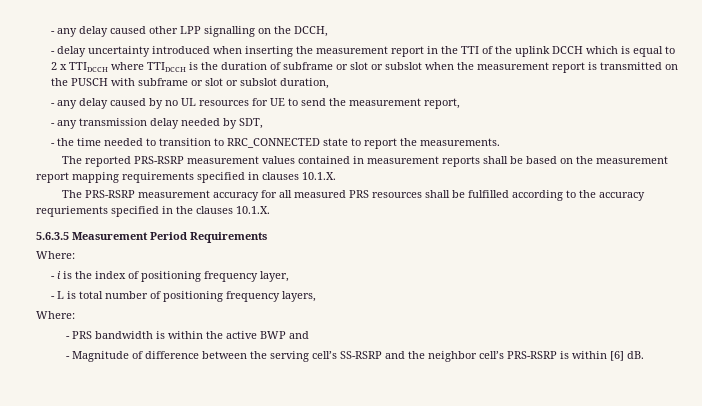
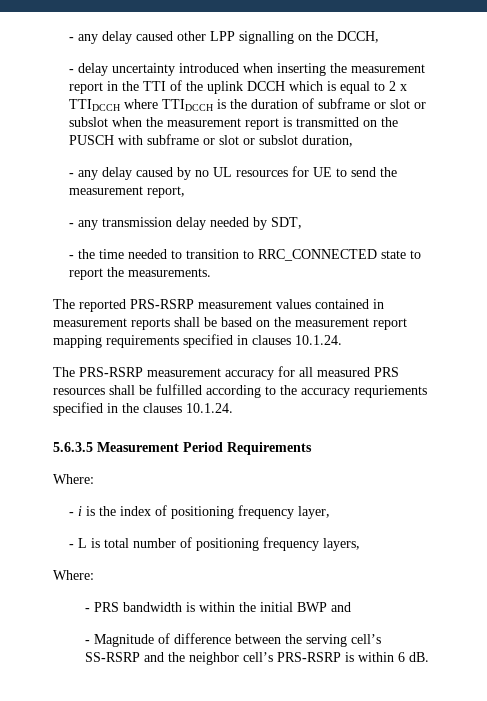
[302,172,336,180] 10.1.X. -> [295,335,342,345] 10.1.24.
[236,206,270,214] 10.1.X. -> [186,403,233,413] 10.1.24.
[226,331,258,339] active -> [260,602,294,612] initial
[610,351,625,361] [6] -> [398,652,406,662] 6

